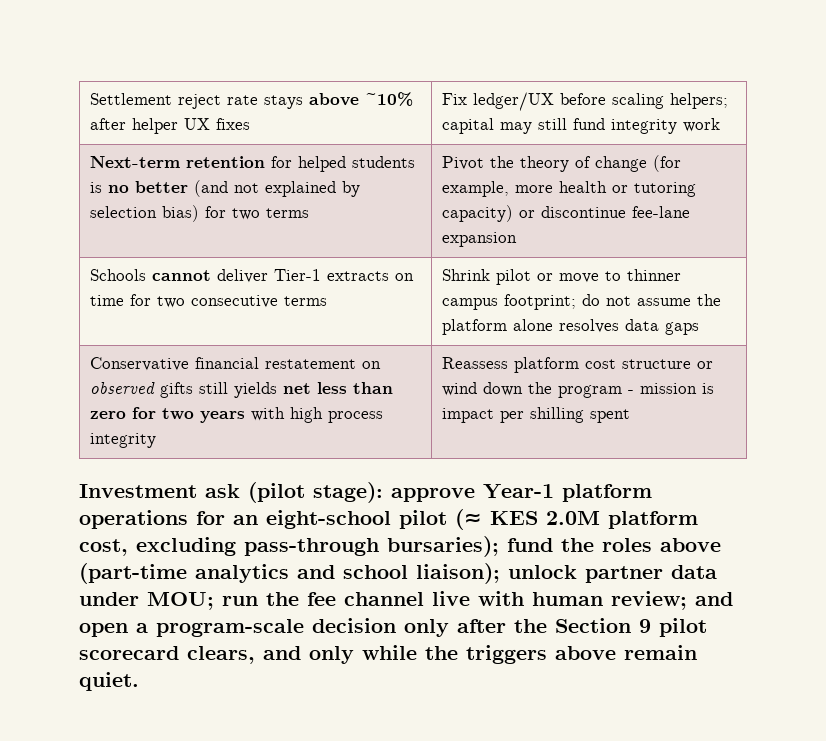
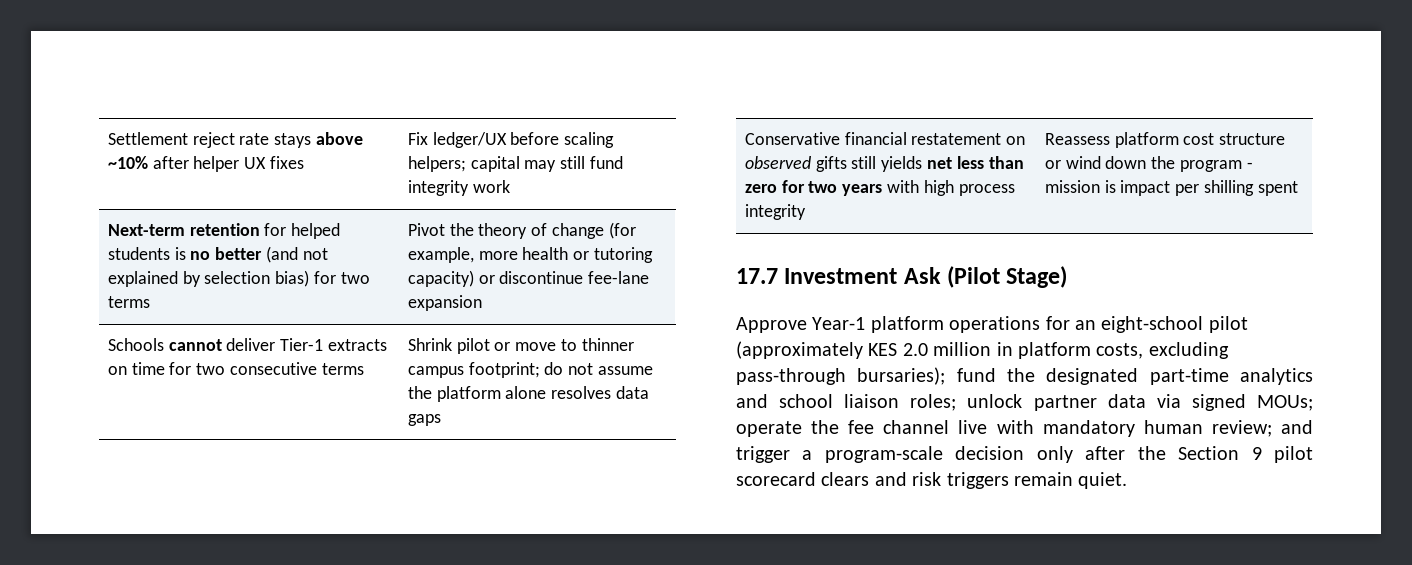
[79,482,475,503] Investment ask (pilot stage): approve -> [736,266,1068,288] [736,317,807,333] 17.7 Investment Ask (Pilot Stage) // Approve
[455,509,698,530] [79,539,128,556] (≈ KES 2.0M platform cost, -> [736,341,1144,359] (approximately KES 2.0 million in platform costs,
[602,538,721,552] [79,563,187,584] roles above (part-time -> [1046,368,1229,385] designated part-time
[416,563,500,584] liaison); -> [844,394,957,411] liaison roles;
[79,592,258,610] under MOU; run -> [1156,394,1313,411] [736,421,802,437] via signed MOUs; operate
(524, 598) none -> [1042,420,1135,437] mandatory
[79,623,128,637] open -> [736,446,790,463] trigger
[187,645,616,664] clears, and only while the triggers above -> [821,472,1009,489] clears and risk triggers

